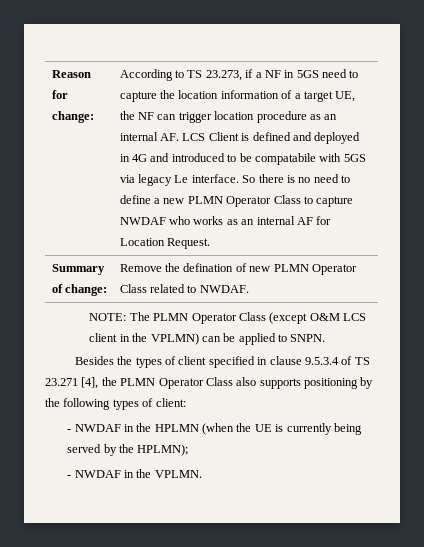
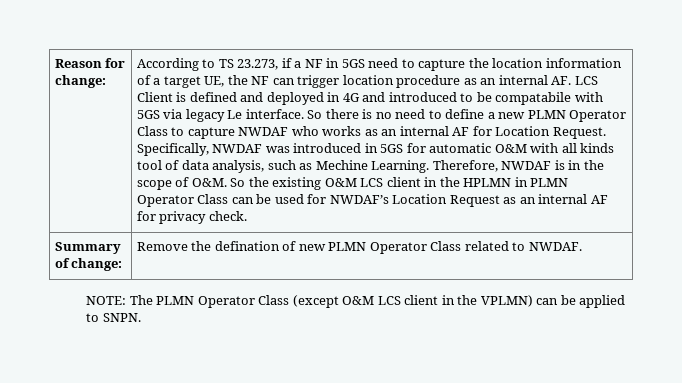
(211, 243) none -> [136,143,615,156] [136,160,604,173] [136,177,569,190] [136,194,608,207] [136,211,247,224] Specifically, NWDAF was introduced in 5GS for automatic O&M with all kinds tool of data analysis, such as Mechine Learning. Therefore, NWDAF is in the scope of O&M. So the existing O&M LCS client in the HPLMN in PLMN Operator Class can be used for NWDAF’s Location Request as an internal AF for privacy check.
[74,356,370,368] [45,377,374,389] [45,398,186,410] [67,423,362,435] [67,444,189,456] [67,469,202,478] // Besides the types of client specified in clause 9.5.3.4 of TS 23.271 [4], the PLMN Operator Class also supports positioning by the following types of client: // - NWDAF in the HPLMN (when the UE is currently being served by the HPLMN); // - NWDAF in the VPLMN. -> (141, 317) none

